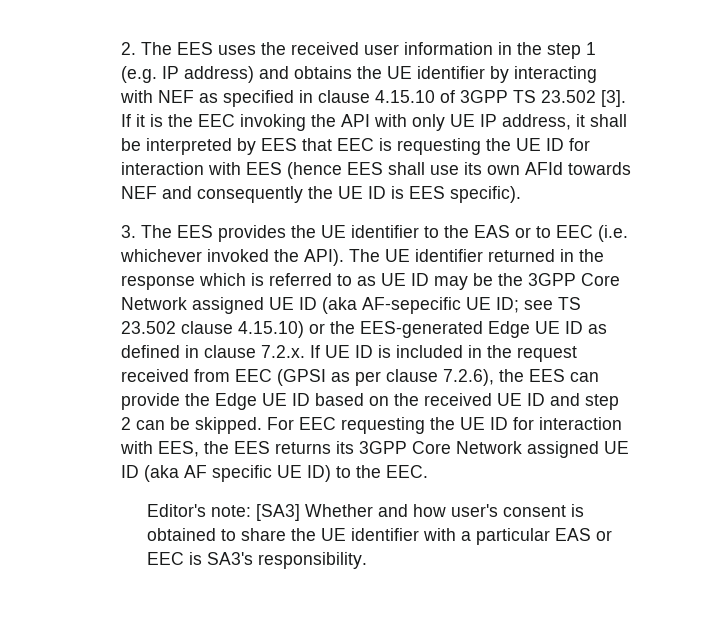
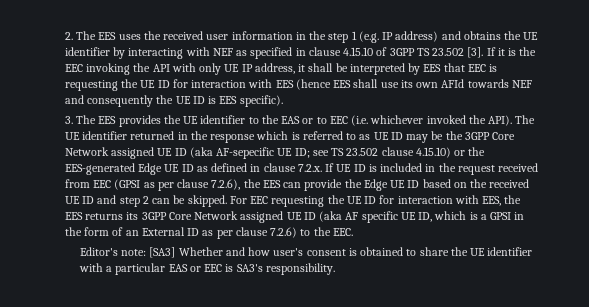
[306,465,331,482] ID) -> [418,211,525,222] [64,227,298,239] ID, which is a GPSI in the form of an External ID as per clause 7.2.6)

